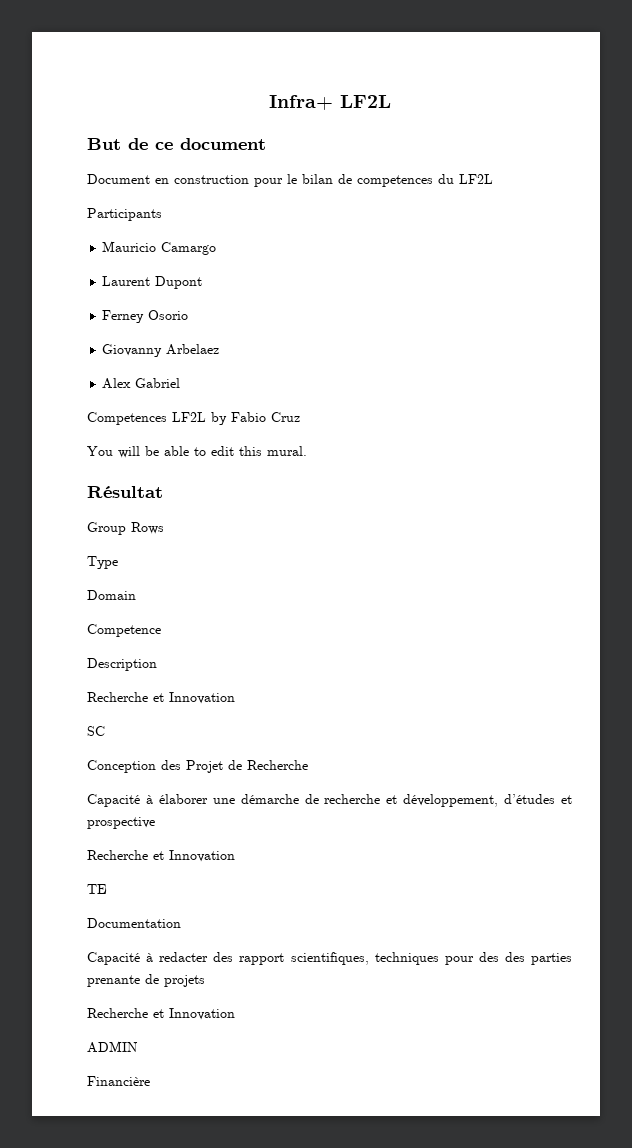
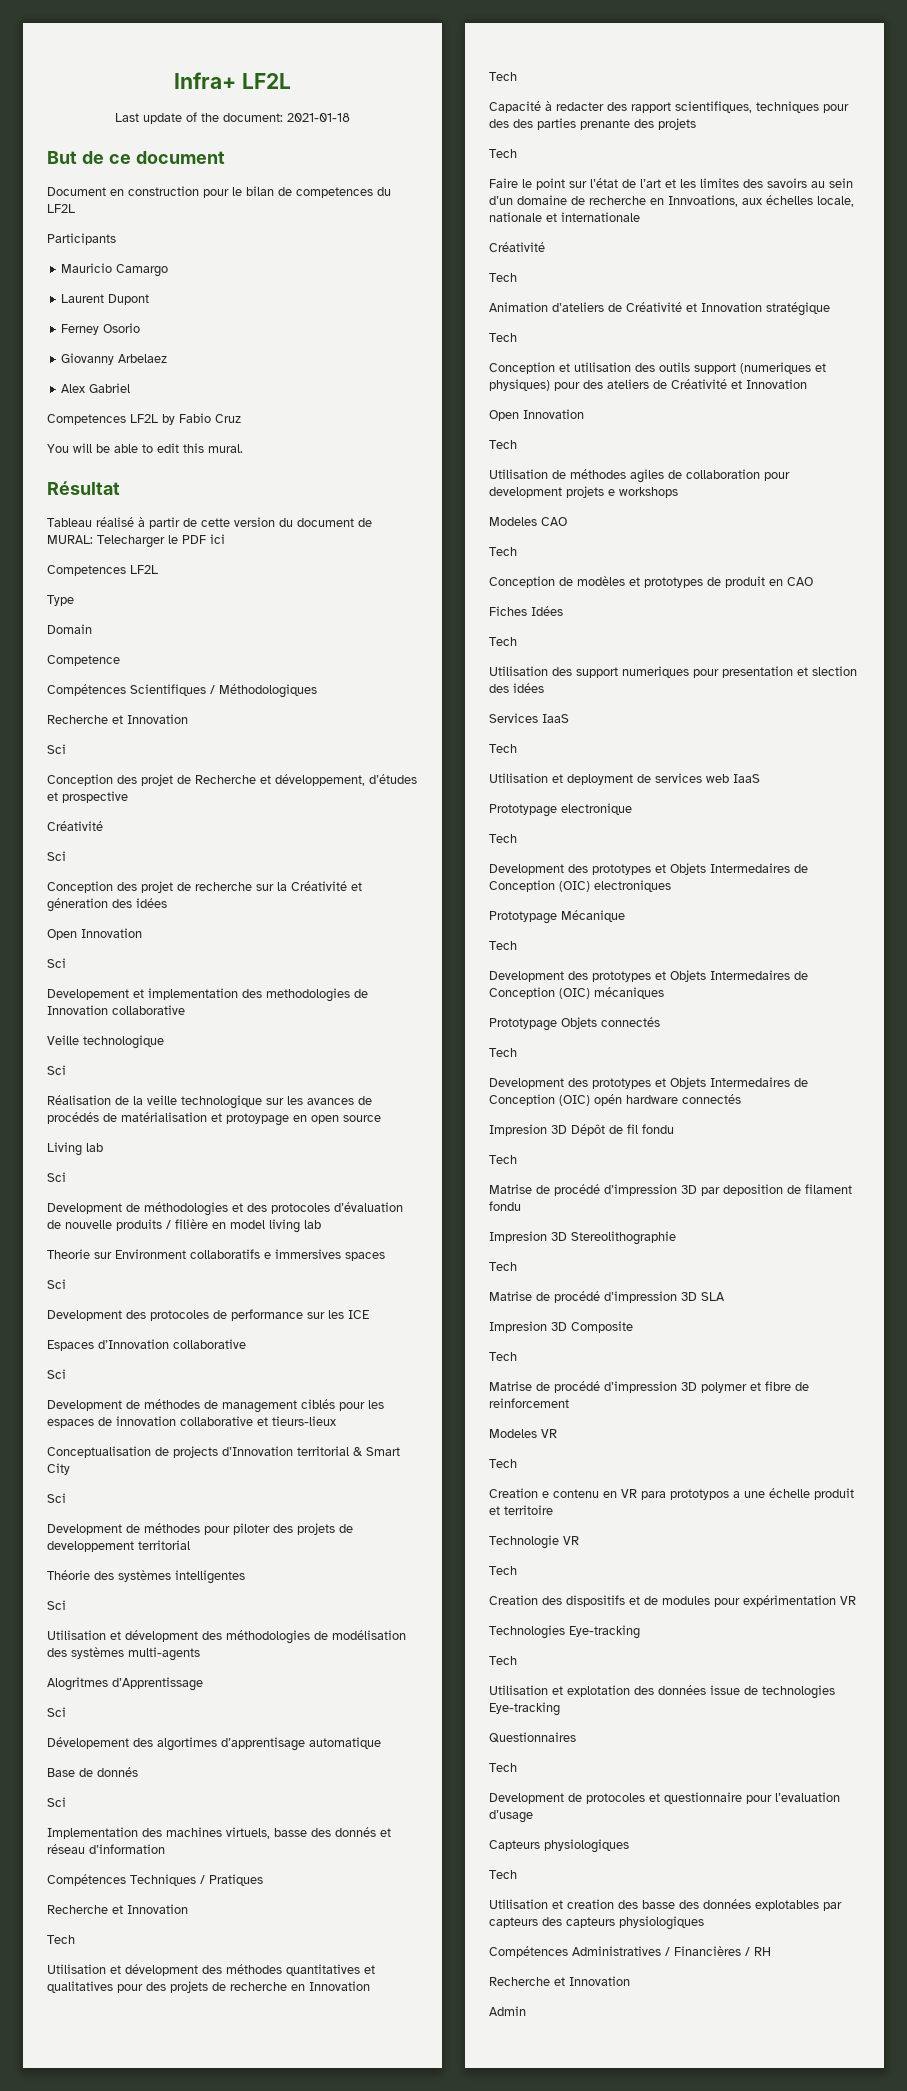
(391, 101) none -> [115,112,350,124] // Last update of the document: 2021-01-18
[87,522,164,535] Group Rows -> [47,517,372,529] [47,534,225,548] [47,565,158,576] Tableau réalisé à partir de cette version du document de MURAL: Telecharger le PDF ici // Competences LF2L
[87,658,157,671] [87,692,235,704] [87,726,105,736] [87,760,223,773] Description // Recherche et Innovation // SC // Conception des Projet -> [47,684,317,698] [47,714,188,724] [47,744,66,754] [47,774,173,786] Compétences Scientifiques / Méthodologiques // Recherche et Innovation // Sci // Conception des projet
[87,794,381,807] // Capacité à élaborer une démarche de recherche -> (256, 779) none
[87,850,235,862] [87,884,107,894] [87,918,181,928] Recherche et Innovation // TE // Documentation -> [47,821,103,831] [47,851,66,861] [47,881,362,893] [47,898,167,912] [47,928,142,940] [47,958,66,968] [47,988,368,1002] [47,1005,185,1015] [47,1035,164,1049] [47,1065,66,1075] [47,1095,372,1109] [47,1112,381,1126] [47,1142,103,1156] [47,1172,66,1182] [47,1202,403,1216] [47,1219,321,1233] [47,1249,385,1261] [47,1279,66,1289] [47,1309,369,1321] [47,1339,246,1351] [47,1369,66,1379] [47,1399,384,1413] [47,1416,336,1428] [47,1446,400,1458] [47,1463,70,1475] [47,1493,66,1503] [47,1523,353,1535] [47,1540,190,1552] [47,1570,245,1584] [47,1600,66,1610] [47,1630,406,1644] [47,1647,200,1661] [47,1677,203,1691] [47,1707,66,1717] [47,1737,381,1751] [47,1767,138,1777] [47,1797,66,1807] [47,1827,391,1839] [47,1844,165,1854] [47,1874,263,1886] [47,1904,188,1914] [47,1935,75,1944] [47,1964,375,1976] [47,1981,370,1993] [489,72,517,81] Créativité // Sci // Conception des projet de recherche sur la Créativité et géneration des idées // Open Innovation // Sci // Developement et implementation des methodologies de Innovation collaborative // Veille technologique // Sci // Réalisation de la veille technologique sur les avances de procédés de matérialisation et protoypage en open source // Living lab // Sci // Development de méthodologies et des protocoles d’évaluation de nouvelle produits / filière en model living lab // Theorie sur Environment collaboratifs e immersives spaces // Sci // Development des protocoles de performance sur les ICE // Espaces d’Innovation collaborative // Sci // Development de méthodes de management ciblés pour les espaces de innovation collaborative et tieurs-lieux // Conceptualisation de projects d’Innovation territorial & Smart City // Sci // Development de méthodes pour piloter des projets de developpement territorial // Théorie des systèmes intelligentes // Sci // Utilisation et dévelopment des méthodologies de modélisation des systèmes multi-agents // Alogritmes d’Apprentissage // Sci // Dévelopement des algortimes d’apprentisage automatique // Base de donnés // Sci // Implementation des machines virtuels, basse des donnés et réseau d’information // Compétences Techniques / Pratiques // Recherche et Innovation // Tech // Utilisation et dévelopment des méthodes quantitatives et qualitatives pour des projets de recherche en Innovation // Tech
[145,974,205,987] [87,1008,235,1020] [87,1041,138,1053] [87,1076,150,1086] de projets // Recherche et Innovation // ADMIN // Financière -> [634,118,696,130] [489,149,517,158] [489,178,853,190] [489,195,854,207] [489,212,640,222] [489,242,545,252] [489,273,517,282] [489,302,830,316] [489,333,517,342] [489,362,826,374] [489,379,807,391] [489,409,584,421] [489,440,517,449] [489,469,790,483] [489,486,678,498] [489,517,567,526] [489,547,517,556] [489,576,813,588] [489,606,563,616] [489,637,517,646] [489,666,857,678] [489,683,544,693] [489,713,569,723] [489,744,517,753] [489,773,760,785] [489,803,632,817] [489,834,517,843] [489,863,808,875] [489,880,671,892] [489,910,625,924] [489,941,517,950] [489,970,808,982] [489,987,664,999] [489,1017,660,1031] [489,1048,517,1057] [489,1077,808,1089] [489,1094,741,1106] [489,1124,674,1136] [489,1155,517,1164] [489,1184,852,1196] [489,1201,521,1211] [489,1231,676,1245] [489,1262,517,1271] [489,1291,725,1303] [489,1321,633,1333] [489,1352,517,1361] [489,1381,809,1393] [489,1398,569,1408] [489,1429,557,1438] [489,1459,517,1468] [489,1488,854,1500] [489,1505,553,1515] [489,1535,579,1549] [489,1566,517,1575] [489,1595,856,1607] [489,1625,640,1639] [489,1656,517,1665] [489,1685,835,1699] [489,1702,560,1716] [489,1732,576,1743] [489,1763,517,1772] [489,1792,840,1804] [489,1810,533,1823] [489,1839,629,1853] [489,1870,517,1879] [489,1899,842,1911] [489,1916,704,1930] [489,1946,771,1958] [489,1976,630,1986] [489,2006,526,2016] des projets // Tech // Faire le point sur l’état de l’art et les limites des savoirs au sein d’un domaine de recherche en Innvoations, aux échelles locale, nationale et internationale // Créativité // Tech // Animation d’ateliers de Créativité et Innovation stratégique // Tech // Conception et utilisation des outils support (numeriques et physiques) pour des ateliers de Créativité et Innovation // Open Innovation // Tech // Utilisation de méthodes agiles de collaboration pour development projets e workshops // Modeles CAO // Tech // Conception de modèles et prototypes de produit en CAO // Fiches Idées // Tech // Utilisation des support numeriques pour presentation et slection des idées // Services IaaS // Tech // Utilisation et deployment de services web IaaS // Prototypage electronique // Tech // Development des prototypes et Objets Intermedaires de Conception (OIC) electroniques // Prototypage Mécanique // Tech // Development des prototypes et Objets Intermedaires de Conception (OIC) mécaniques // Prototypage Objets connectés // Tech // Development des prototypes et Objets Intermedaires de Conception (OIC) opén hardware connectés // Impresion 3D Dépôt de fil fondu // Tech // Matrise de procédé d’impression 3D par deposition de filament fondu // Impresion 3D Stereolithographie // Tech // Matrise de procédé d’impression 3D SLA // Impresion 3D Composite // Tech // Matrise de procédé d’impression 3D polymer et fibre de reinforcement // Modeles VR // Tech // Creation e contenu en VR para prototypos a une échelle produit et territoire // Technologie VR // Tech // Creation des dispositifs et de modules pour expérimentation VR // Technologies Eye-tracking // Tech // Utilisation et explotation des données issue de technologies Eye-tracking // Questionnaires // Tech // Development de protocoles et questionnaire pour l’evaluation d’usage // Capteurs physiologiques // Tech // Utilisation et creation des basse des données explotables par capteurs des capteurs physiologiques // Compétences Administratives / Financières / RH // Recherche et Innovation // Admin

